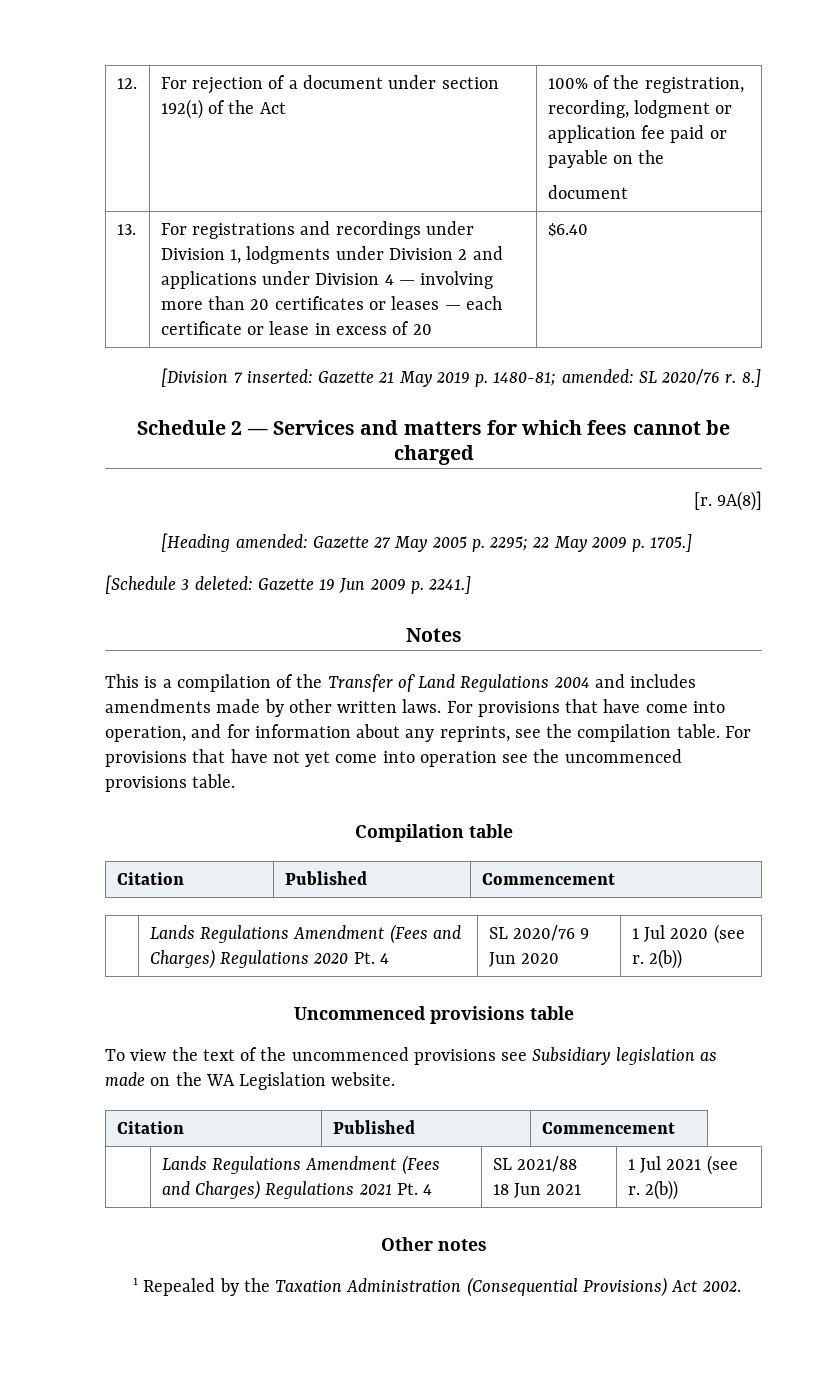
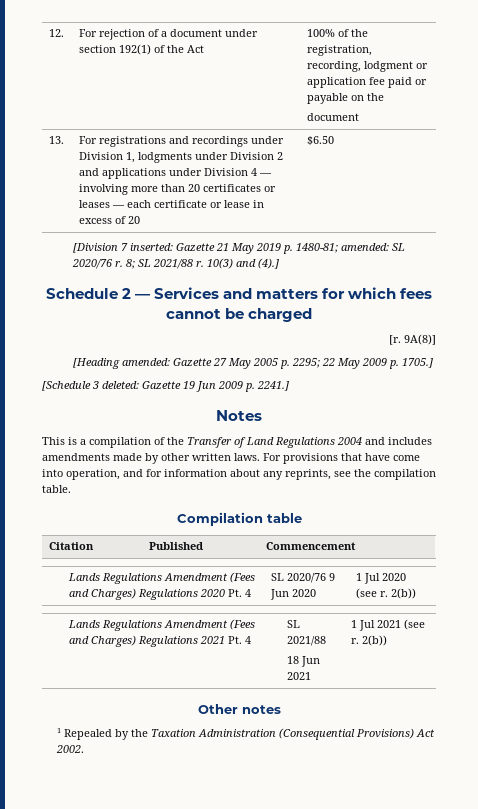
[547,223,588,237] $6.40 -> [307,136,335,145] $6.50
[741,369,761,387] 8.] -> [125,258,279,269] 8; SL 2021/88 r. 10(3) and (4).]
[724,726,751,738] [105,749,682,767] [105,774,236,792] For provisions that have not yet come into operation see the uncommenced provisions table. -> (71, 489) none
[293,1006,574,1024] [105,1047,717,1065] [105,1072,396,1090] [116,1121,184,1134] [332,1120,415,1134] [541,1122,675,1134] // Uncommenced provisions table // To view the text of the uncommenced provisions see Subsidiary legislation as made on the WA Legislation website. // Citation | Published | Commencement -> (417, 593) none

